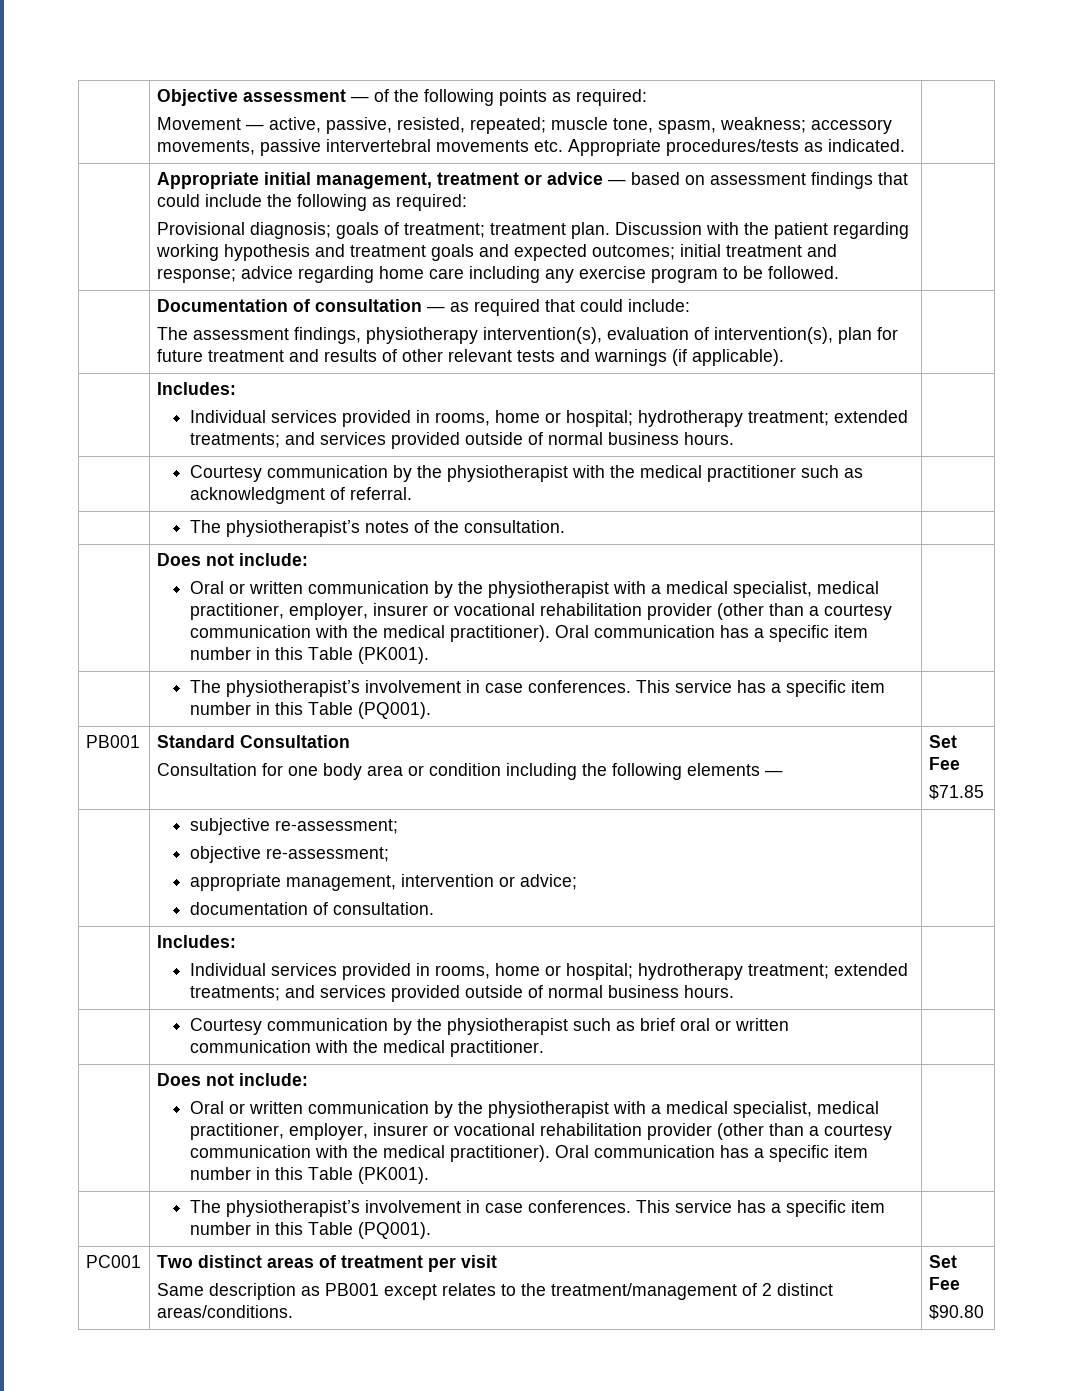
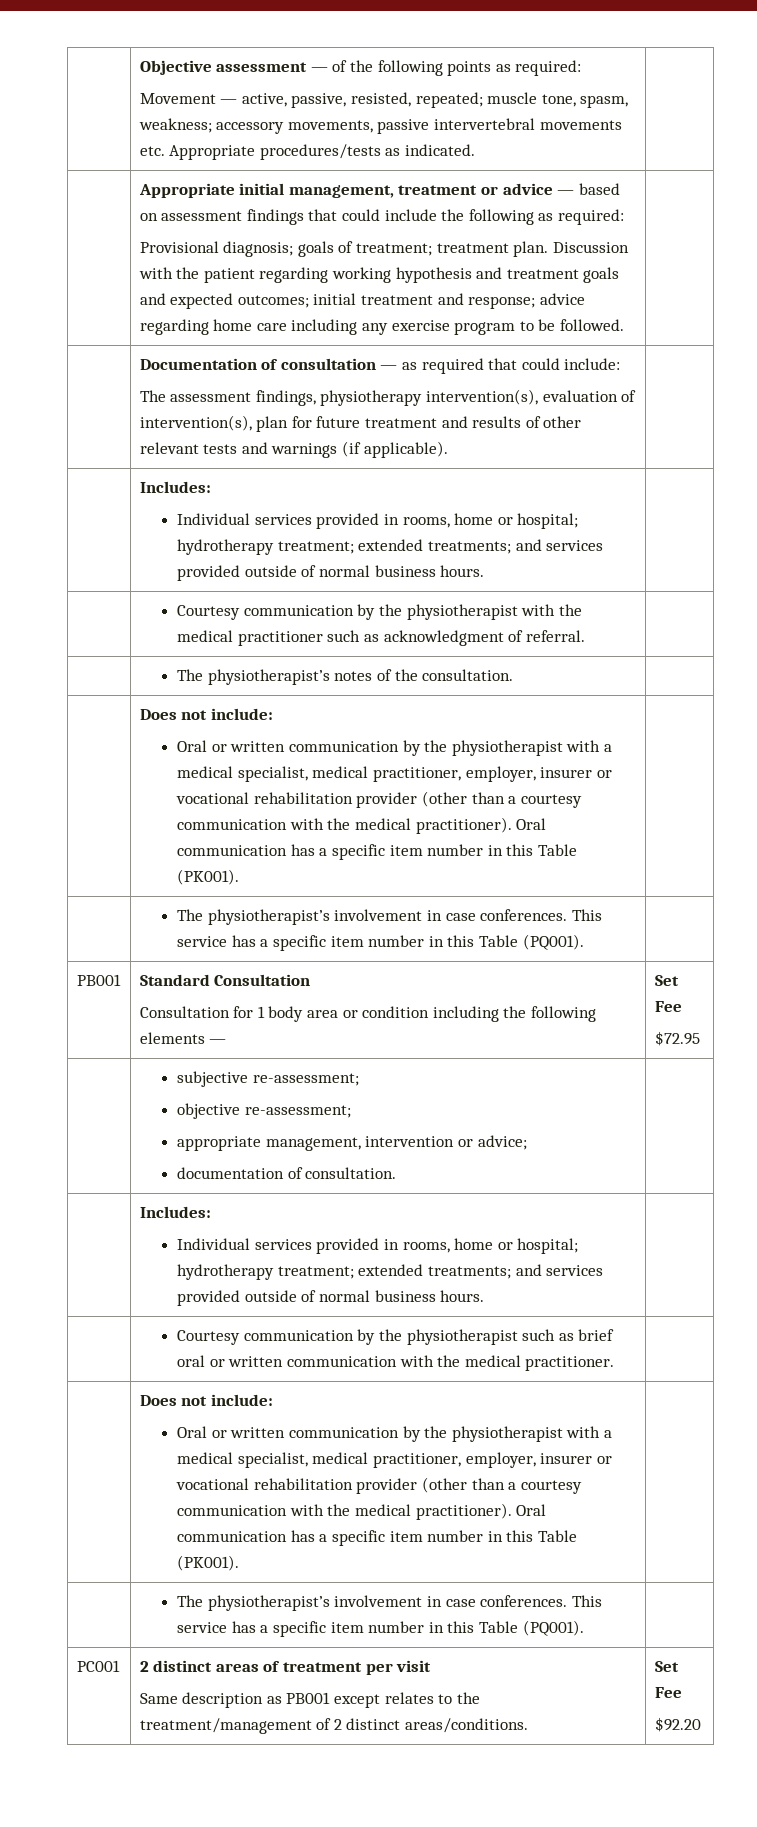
[287,766,318,776] one -> [257,1006,265,1018] 1
[928,785,984,800] $71.85 -> [654,1031,700,1046] $72.95
[156,1255,193,1268] Two -> [139,1661,149,1672] 2
[928,1305,984,1320] $90.80 -> [654,1717,701,1732] $92.20

